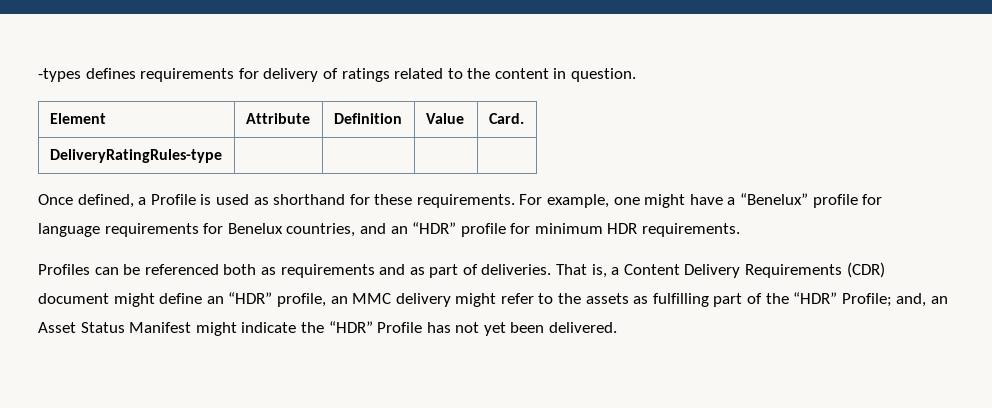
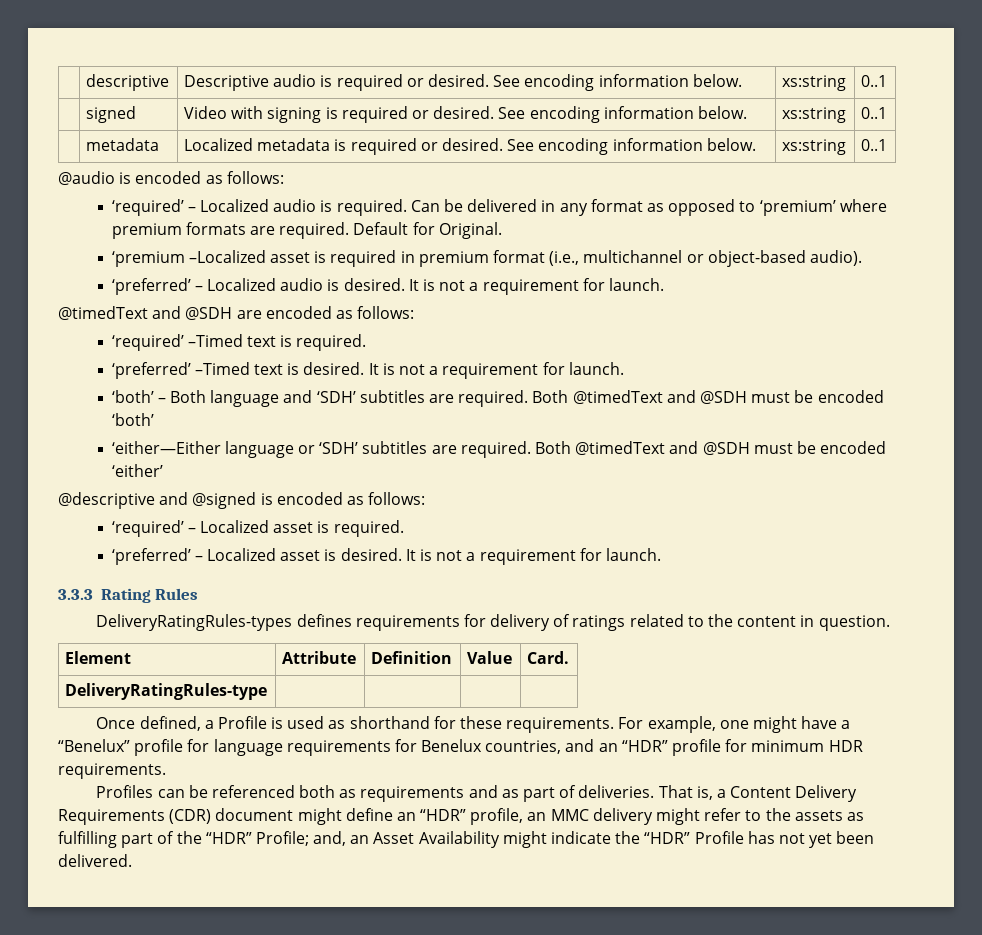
[38,68,81,82] -types -> [86,74,170,91] [184,74,742,91] [782,75,847,91] [861,75,888,87] [86,106,137,123] [184,106,747,123] [782,107,847,123] [861,107,888,119] [86,138,160,151] [184,138,756,155] [782,139,847,155] [861,139,888,151] [58,171,284,185] [111,199,887,216] [111,222,502,239] [111,250,862,267] [111,278,664,295] [58,306,415,320] [111,334,367,351] [111,362,624,379] [111,390,884,407] [111,413,154,426] [111,441,887,458] [111,464,163,477] [58,492,426,509] [111,520,404,537] [111,548,661,565] [58,588,199,603] [96,614,293,631] | descriptive | Descriptive audio is required or desired. See encoding information below. | xs:string | 0..1 // | signed | Video with signing is required or desired. See encoding information below. | xs:string | 0..1 // | metadata | Localized metadata is required or desired. See encoding information below. | xs:string | 0..1 // @audio is encoded as follows: // ‘required’ – Localized audio is required. Can be delivered in any format as opposed to ‘premium’ where premium formats are required. Default for Original. // ‘premium –Localized asset is required in premium format (i.e., multichannel or object-based audio). // ‘preferred’ – Localized audio is desired. It is not a requirement for launch. // @timedText and @SDH are encoded as follows: // ‘required’ –Timed text is required. // ‘preferred’ –Timed text is desired. It is not a requirement for launch. // ‘both’ – Both language and ‘SDH’ subtitles are required. Both @timedText and @SDH must be encoded ‘both’ // ‘either—Either language or ‘SDH’ subtitles are required. Both @timedText and @SDH must be encoded ‘either’ // @descriptive and @signed is encoded as follows: // ‘required’ – Localized asset is required. // ‘preferred’ – Localized asset is desired. It is not a requirement for launch. // 3.3.3 Rating Rules // DeliveryRatingRules-types
[80,322,192,333] Status Manifest -> [418,831,500,848] Availability

